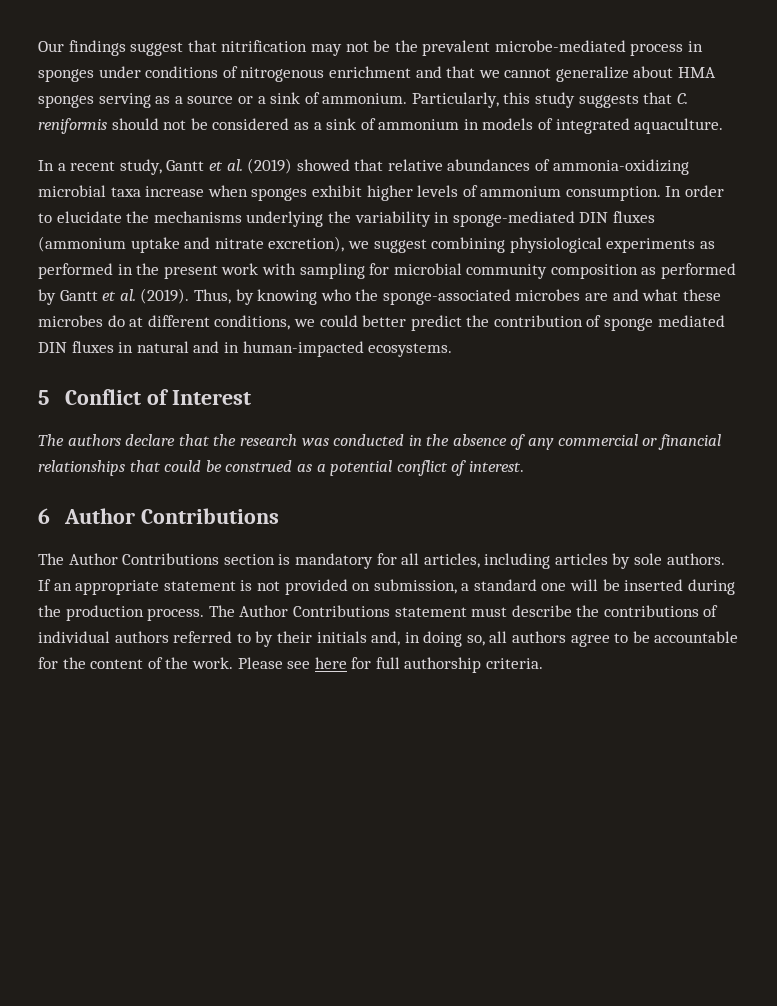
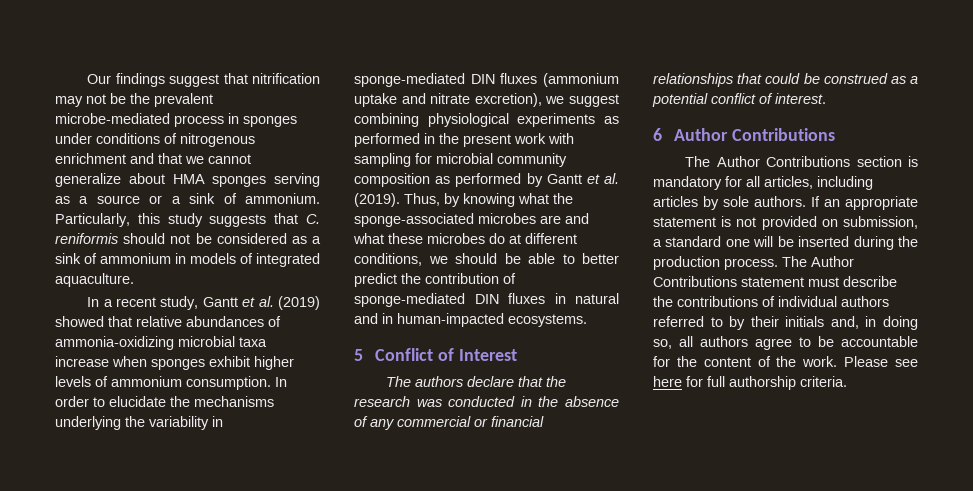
[320,289,351,301] who -> [518,193,549,204] what
[319,315,358,327] could -> [455,253,575,264] should be able to
[604,315,725,331] sponge mediated -> [354,293,465,307] sponge-mediated

